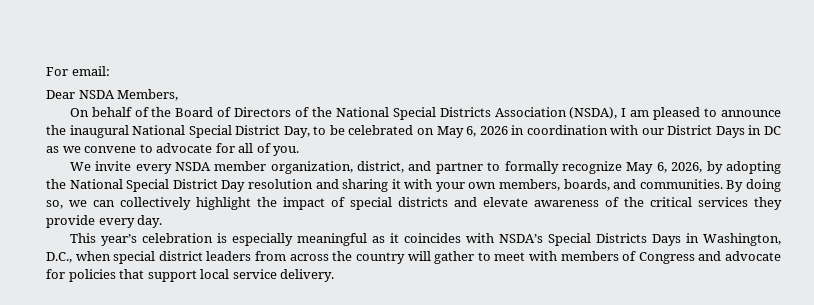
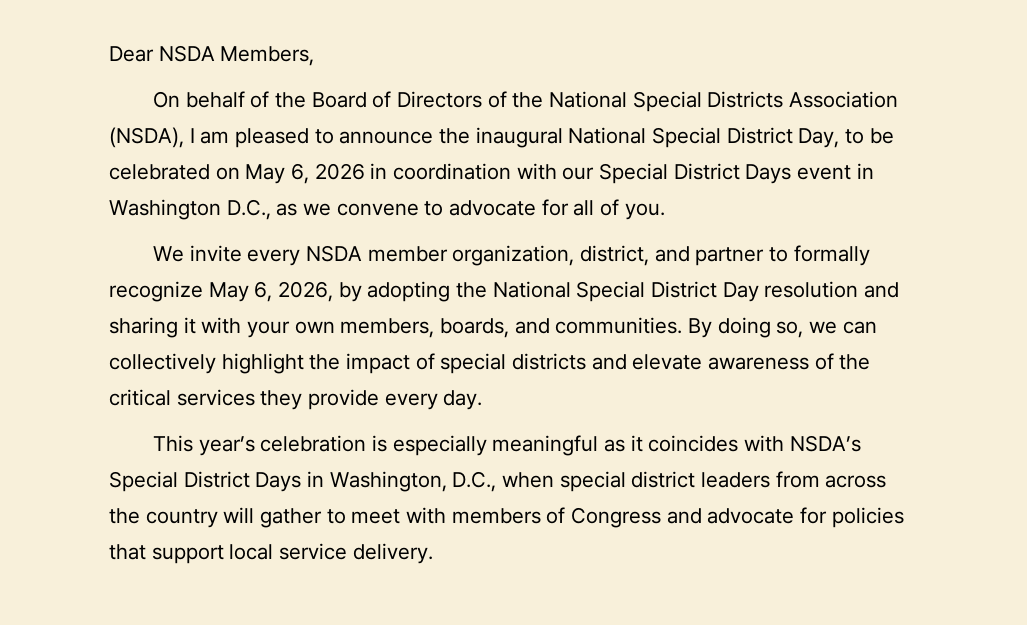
[46,66,110,76] For email: // -> (109, 54) none
[667,125,781,138] District Days in DC -> [599,163,874,184] [109,199,271,220] Special District Days event in Washington D.C.,
[595,233,647,243] Districts -> [183,471,250,488] District

